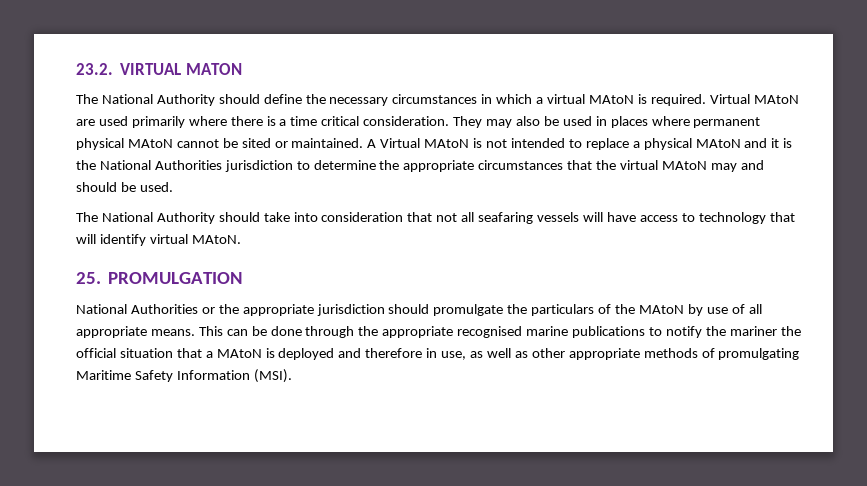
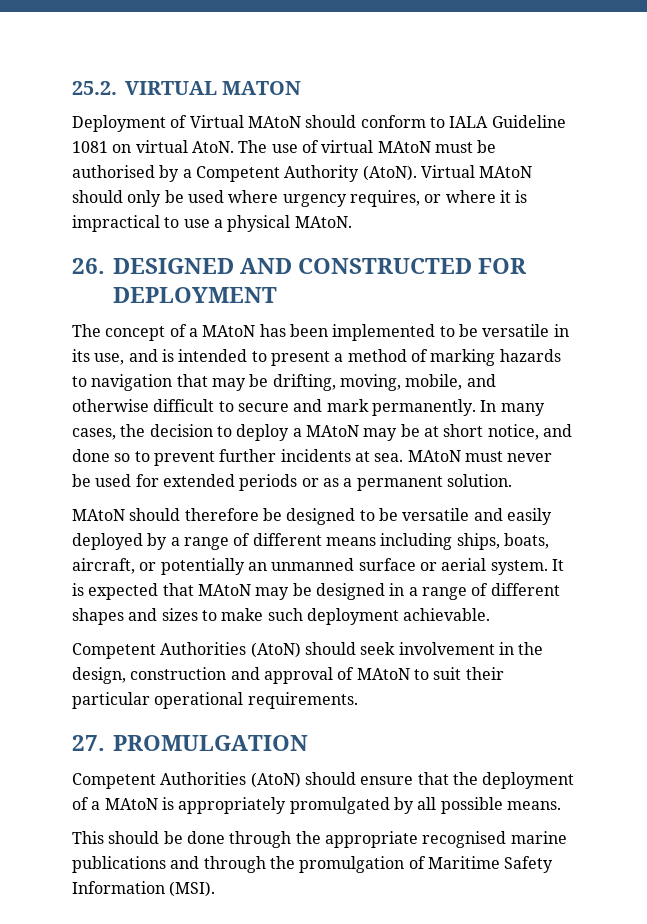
[76,63,113,75] 23.2. -> [72,81,117,95] 25.2.
[76,94,799,106] [76,116,761,128] [76,138,793,150] [76,160,764,172] [76,182,173,192] [76,212,795,224] [76,234,241,246] [76,272,244,284] [76,304,762,316] [76,326,248,338] The National Authority should define the necessary circumstances in which a virtual MAtoN is required. Virtual MAtoN are used primarily where there is a time critical consideration. They may also be used in places where permanent physical MAtoN cannot be sited or maintained. A Virtual MAtoN is not intended to replace a physical MAtoN and it is the National Authorities jurisdiction to determine the appropriate circumstances that the virtual MAtoN may and should be used. // The National Authority should take into consideration that not all seafaring vessels will have access to technology that will identify virtual MAtoN. // 25. PROMULGATION // National Authorities or the appropriate jurisdiction should promulgate the particulars of the MAtoN by use of all appropriate means. This can -> [72,115,566,132] [72,140,497,153] [72,165,533,182] [72,190,528,207] [72,215,352,232] [72,258,527,274] [113,287,277,303] [72,324,569,341] [72,349,561,366] [72,374,496,391] [72,399,545,416] [72,424,572,441] [72,449,553,466] [72,474,512,491] [72,508,552,525] [72,533,549,550] [72,558,564,575] [72,583,560,600] [72,608,491,625] [72,642,544,659] [72,667,504,684] [72,692,358,709] [72,735,308,751] [72,772,575,789] [72,797,561,814] [72,831,160,844] Deployment of Virtual MAtoN should conform to IALA Guideline 1081 on virtual AtoN. The use of virtual MAtoN must be authorised by a Competent Authority (AtoN). Virtual MAtoN should only be used where urgency requires, or where it is impractical to use a physical MAtoN. // 26. DESIGNED AND CONSTRUCTED FOR DEPLOYMENT // The concept of a MAtoN has been implemented to be versatile in its use, and is intended to present a method of marking hazards to navigation that may be drifting, moving, mobile, and otherwise difficult to secure and mark permanently. In many cases, the decision to deploy a MAtoN may be at short notice, and done so to prevent further incidents at sea. MAtoN must never be used for extended periods or as a permanent solution. // MAtoN should therefore be designed to be versatile and easily deployed by a range of different means including ships, boats, aircraft, or potentially an unmanned surface or aerial system. It is expected that MAtoN may be designed in a range of different shapes and sizes to make such deployment achievable. // Competent Authorities (AtoN) should seek involvement in the design, construction and approval of MAtoN to suit their particular operational requirements. // 27. PROMULGATION // Competent Authorities (AtoN) should ensure that the deployment of a MAtoN is appropriately promulgated by all possible means. // This should
[648,326,801,338] [76,348,800,360] to notify the mariner the official situation that a MAtoN is deployed and therefore in use, as well as other appropriate methods of promulgating -> [170,856,426,873] and through the promulgation of

